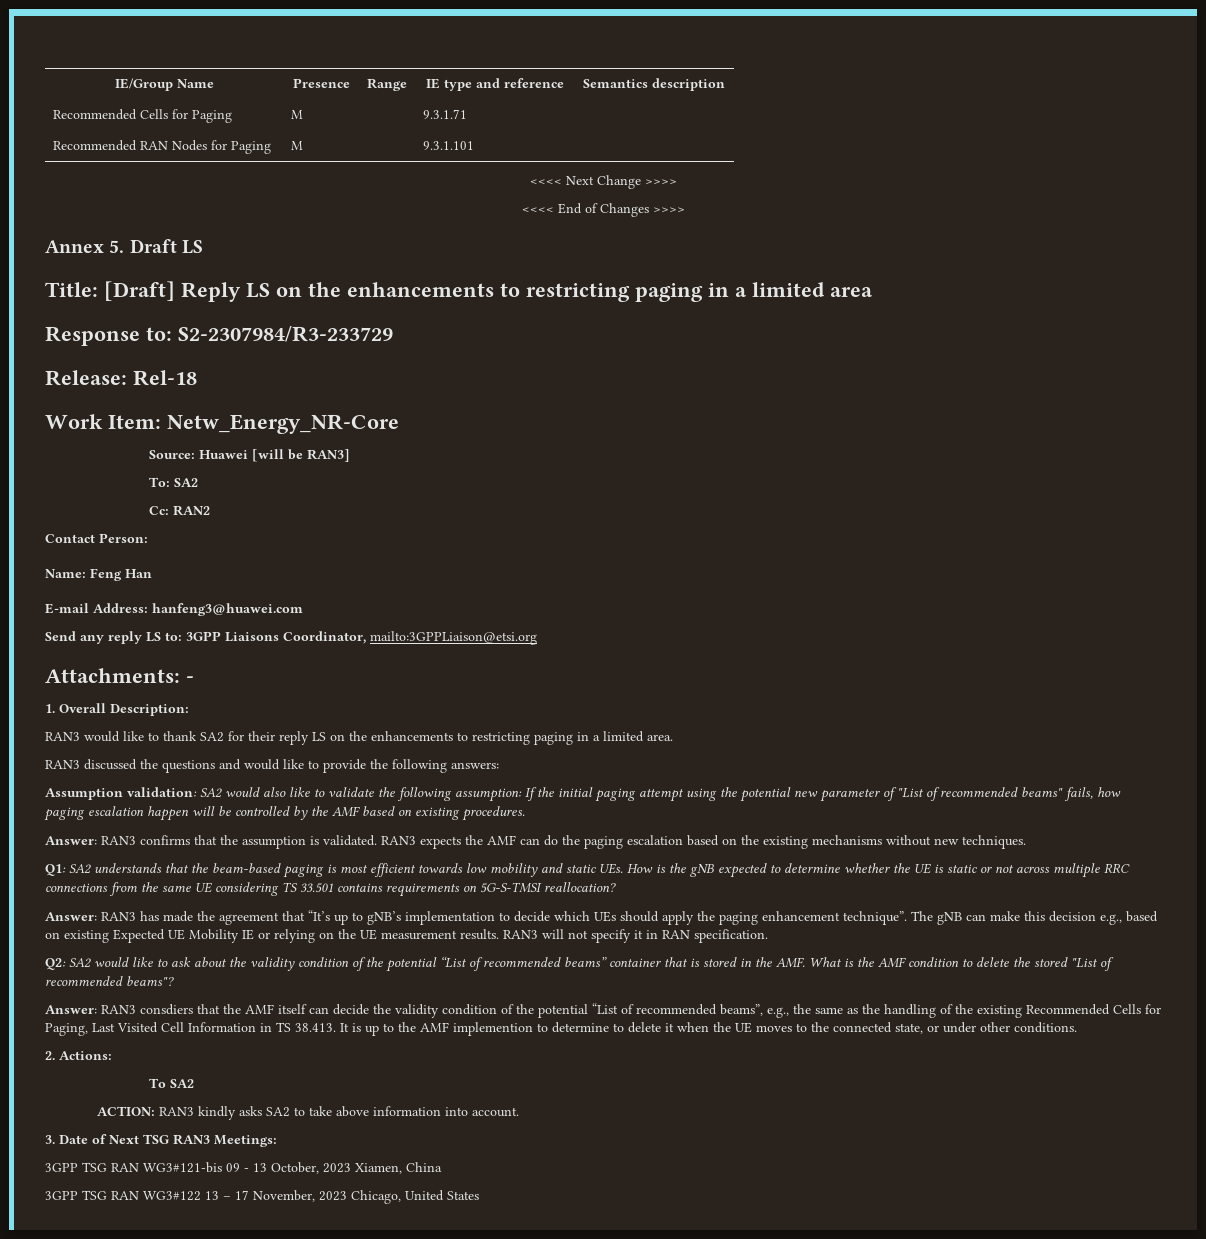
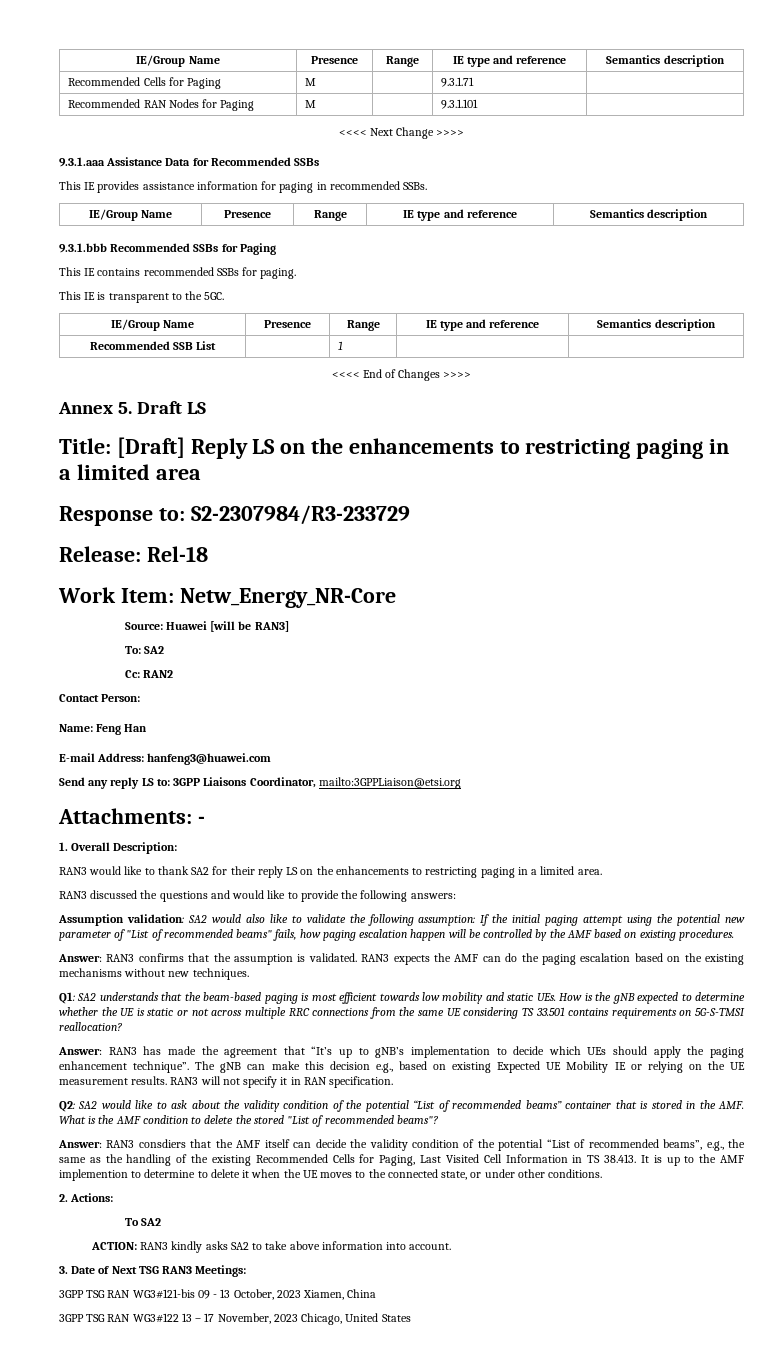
(677, 182) none -> [59,157,320,167] [59,181,428,193] [88,209,173,221] [223,210,271,218] [313,210,347,221] [403,209,517,221] [589,209,709,221] [59,243,276,255] [59,267,297,279] [59,291,225,303] [110,319,195,331] [264,320,311,328] [346,320,380,331] [425,319,540,331] [597,319,716,331] [89,341,217,350] [338,341,344,350] // 9.3.1.aaa Assistance Data for Recommended SSBs // This IE provides assistance information for paging in recommended SSBs. // IE/Group Name | Presence | Range | IE type and reference | Semantics description // 9.3.1.bbb Recommended SSBs for Paging // This IE contains recommended SSBs for paging. // This IE is transparent to the 5GC. // IE/Group Name | Presence | Range | IE type and reference | Semantics description // Recommended SSB List | | 1 | |

